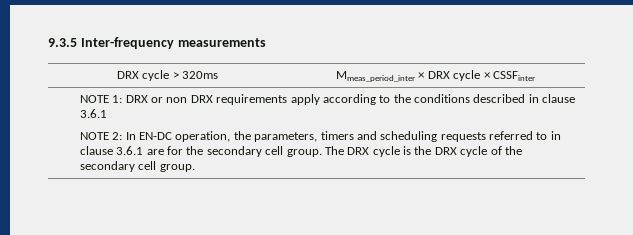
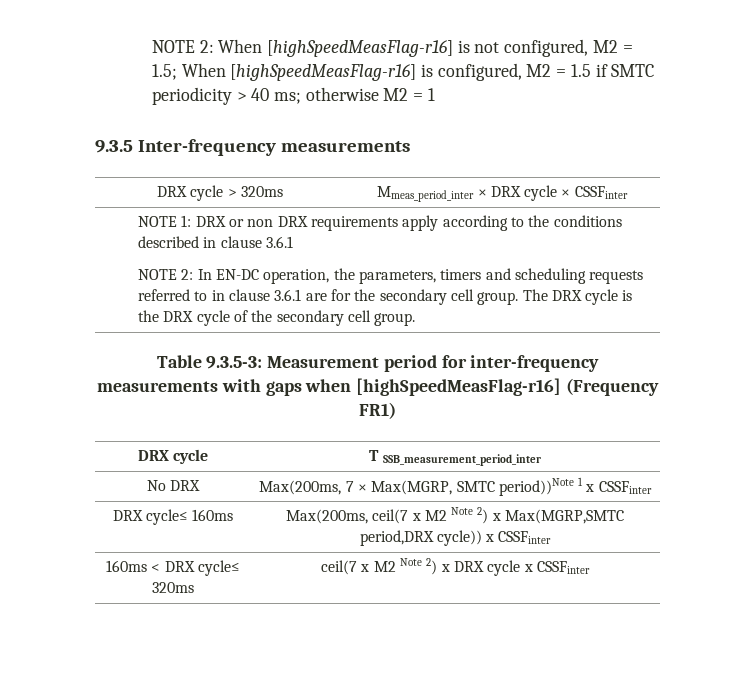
(48, 42) none -> [151,39,633,57] [151,63,655,81] [151,87,435,105] NOTE 2: When [highSpeedMeasFlag-r16] is not configured, M2 = 1.5; When [highSpeedMeasFlag-r16] is configured, M2 = 1.5 if SMTC periodicity > 40 ms; otherwise M2 = 1 //
(195, 168) none -> [156,355,600,372] [97,378,659,396] [359,402,396,419] [137,449,209,464] [369,450,541,466] [146,480,201,491] [259,477,652,496] [112,509,234,525] [285,507,625,524] [359,530,552,546] [106,560,240,576] [152,582,194,593] [321,558,590,576] // Table 9.3.5-3: Measurement period for inter-frequency measurements with gaps when [highSpeedMeasFlag-r16] (Frequency FR1) // DRX cycle | T SSB_measurement_period_inter // No DRX | Max(200ms, 7 × Max(MGRP, SMTC period))Note 1 x CSSFinter // DRX cycle≤ 160ms | Max(200ms, ceil(7 x M2 Note 2) x Max(MGRP,SMTC period,DRX cycle)) x CSSFinter // 160ms < DRX cycle≤ 320ms | ceil(7 x M2 Note 2) x DRX cycle x CSSFinter

